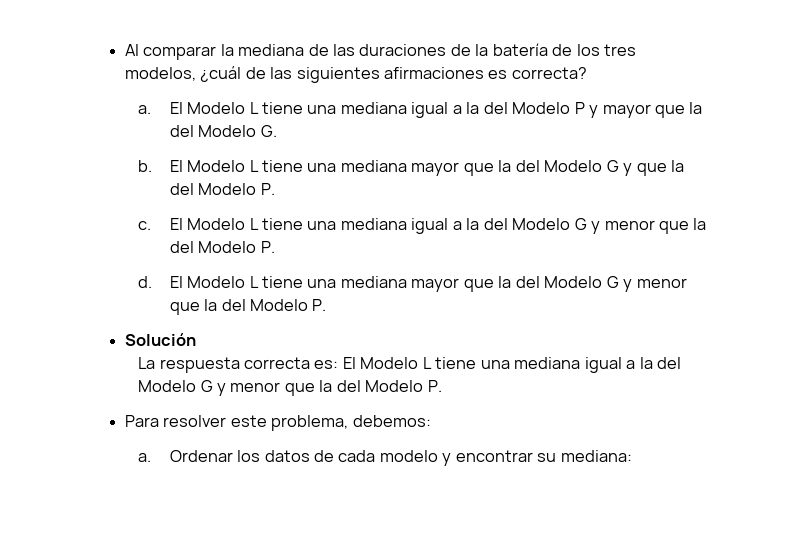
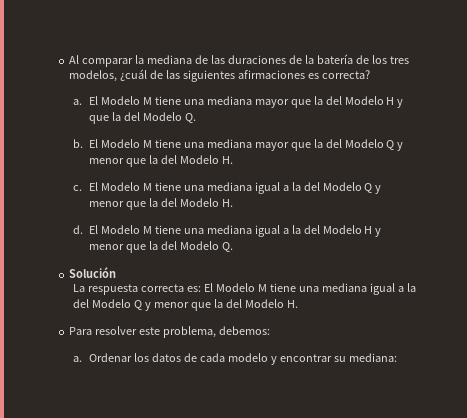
[249,102,703,118] [169,125,277,137] [138,160,685,176] [169,183,275,195] [138,218,707,234] [169,241,275,253] [138,276,687,292] [169,299,327,315] L tiene una mediana igual a la del Modelo P y mayor que la del Modelo G. // b. El Modelo L tiene una mediana mayor que la del Modelo G y que la del Modelo P. // c. El Modelo L tiene una mediana igual a la del Modelo G y menor que la del Modelo P. // d. El Modelo L tiene una mediana mayor que la del Modelo G y menor que la del Modelo P. -> [142,96,404,108] [88,112,196,124] [72,139,404,151] [88,155,233,167] [72,182,382,194] [88,198,233,210] [72,225,382,237] [88,241,233,253] M tiene una mediana mayor que la del Modelo H y que la del Modelo Q. // b. El Modelo M tiene una mediana mayor que la del Modelo Q y menor que la del Modelo H. // c. El Modelo M tiene una mediana igual a la del Modelo Q y menor que la del Modelo H. // d. El Modelo M tiene una mediana igual a la del Modelo H y menor que la del Modelo Q.
[422,357,682,373] [138,380,442,396] L tiene una mediana igual a la del Modelo G y menor que la del Modelo P. -> [257,283,416,295] [72,299,298,311] M tiene una mediana igual a la del Modelo Q y menor que la del Modelo H.

